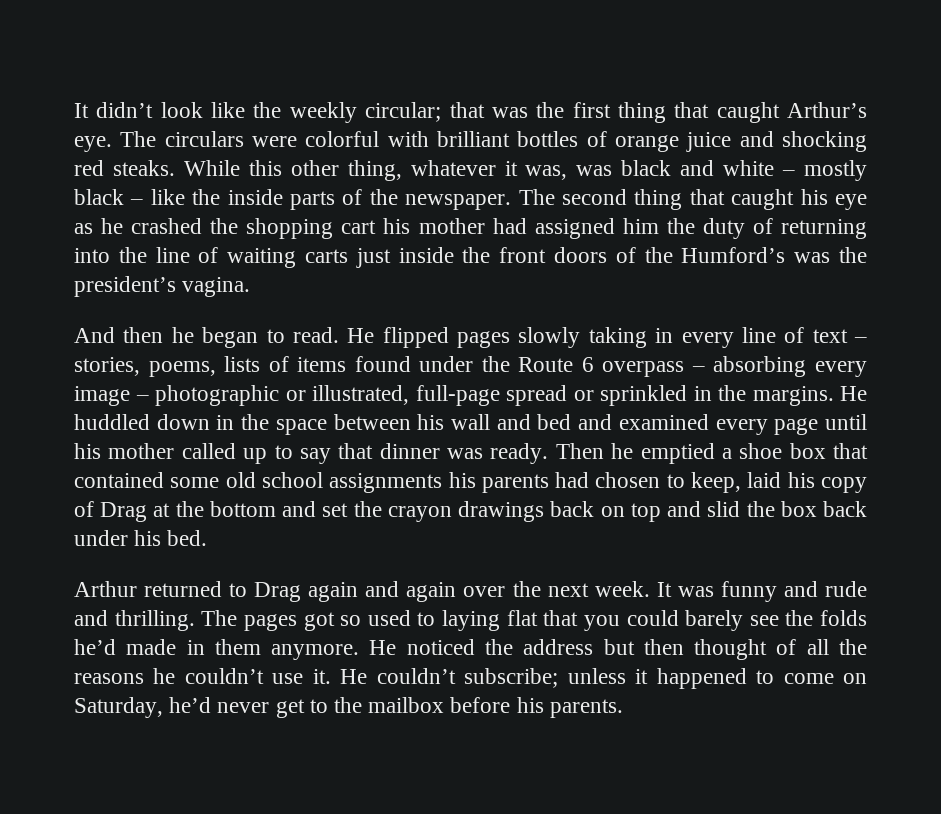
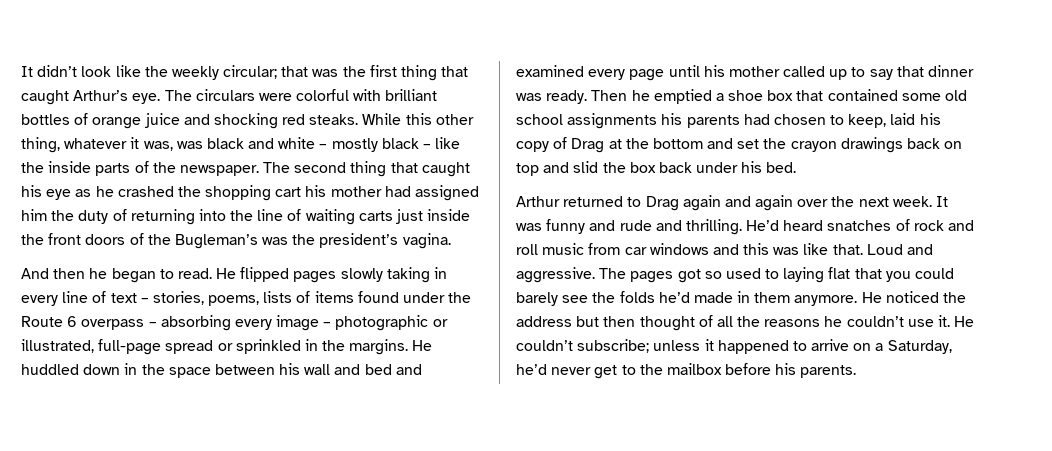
[681,247,786,263] Humford’s -> [174,234,258,249] Bugleman’s
(195, 620) none -> [746,219,975,231] [516,243,934,255] [516,267,595,283] He’d heard snatches of rock and roll music from car windows and this was like that. Loud and aggressive.
[783,673,867,684] come on -> [811,339,884,351] arrive on a

